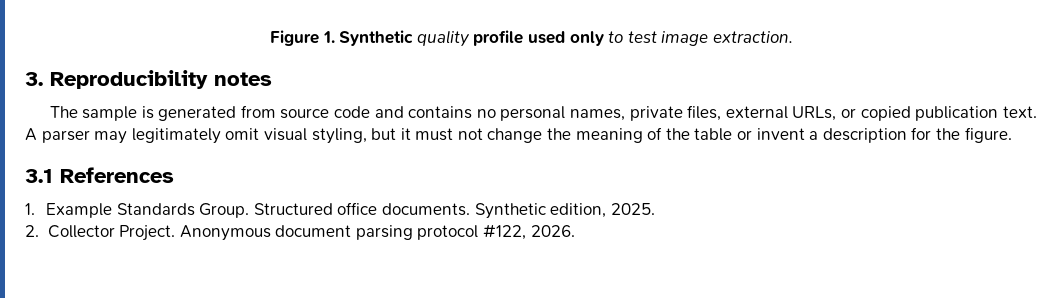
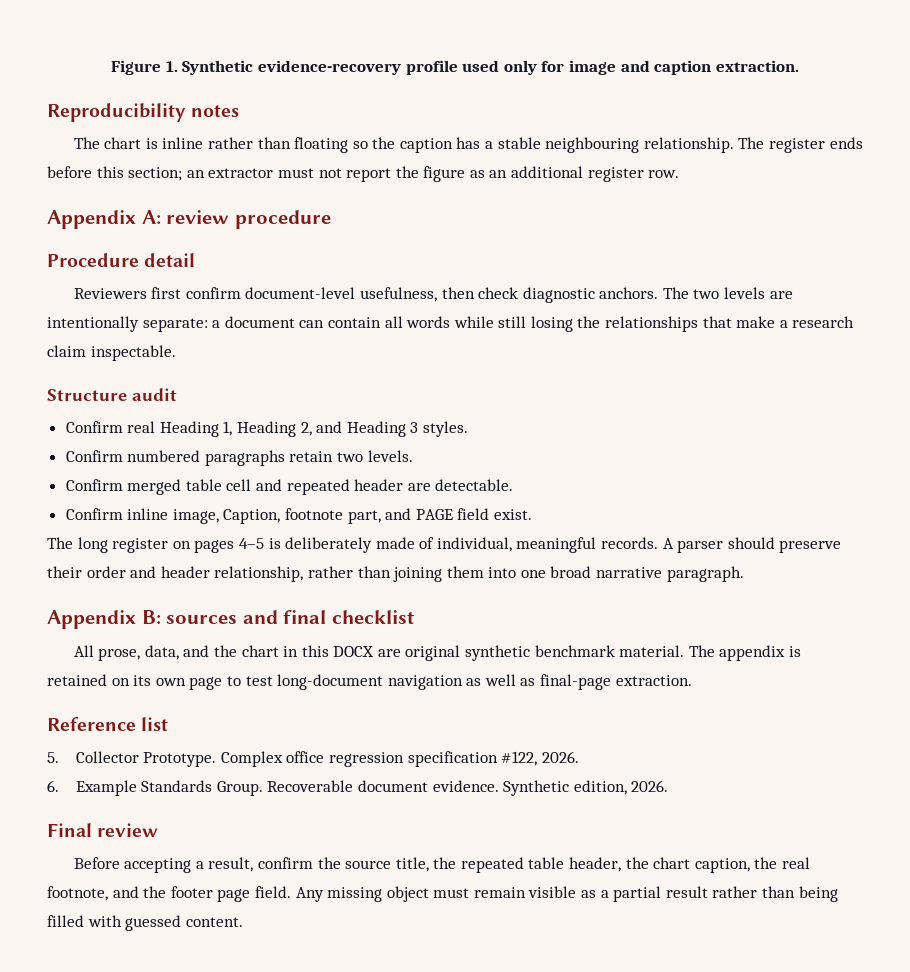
[416,30,470,47] quality -> [258,60,402,75] evidence-recovery
[608,31,793,46] [25,72,43,86] to test image extraction. // 3. -> [541,60,799,75] for image and caption extraction. //
[82,105,1037,121] [25,127,1012,144] [25,167,174,183] [25,202,655,219] [25,224,575,241] sample is generated from source code and contains no personal names, private files, external URLs, or copied publication text. A parser may legitimately omit visual styling, but it must not change the meaning of the table or invent a description for the figure. // 3.1 References // 1. Example Standards Group. Structured office documents. Synthetic edition, 2025. // 2. Collector Project. Anonymous document parsing protocol #122, 2026. -> [104,137,863,153] [47,166,680,182] [47,210,331,229] [47,253,196,267] [73,287,793,303] [47,316,855,332] [47,345,176,361] [47,388,177,401] [65,421,469,437] [65,450,413,466] [65,479,514,495] [65,508,533,524] [47,537,842,553] [47,566,744,582] [47,610,414,629] [73,645,801,661] [47,674,692,690] [47,717,169,731] [47,751,579,767] [47,780,669,796] [47,823,159,837] [73,857,810,873] [47,886,838,902] [47,915,243,931] chart is inline rather than floating so the caption has a stable neighbouring relationship. The register ends before this section; an extractor must not report the figure as an additional register row. // Appendix A: review procedure // Procedure detail // Reviewers first confirm document-level usefulness, then check diagnostic anchors. The two levels are intentionally separate: a document can contain all words while still losing the relationships that make a research claim inspectable. // Structure audit // Confirm real Heading 1, Heading 2, and Heading 3 styles. // Confirm numbered paragraphs retain two levels. // Confirm merged table cell and repeated header are detectable. // Confirm inline image, Caption, footnote part, and PAGE field exist. // The long register on pages 4–5 is deliberately made of individual, meaningful records. A parser should preserve their order and header relationship, rather than joining them into one broad narrative paragraph. // Appendix B: sources and final checklist // All prose, data, and the chart in this DOCX are original synthetic benchmark material. The appendix is retained on its own page to test long-document navigation as well as final-page extraction. // Reference list // 5. Collector Prototype. Complex office regression specification #122, 2026. // 6. Example Standards Group. Recoverable document evidence. Synthetic edition, 2026. // Final review // Before accepting a result, confirm the source title, the repeated table header, the chart caption, the real footnote, and the footer page field. Any missing object must remain visible as a partial result rather than being filled with guessed content.

